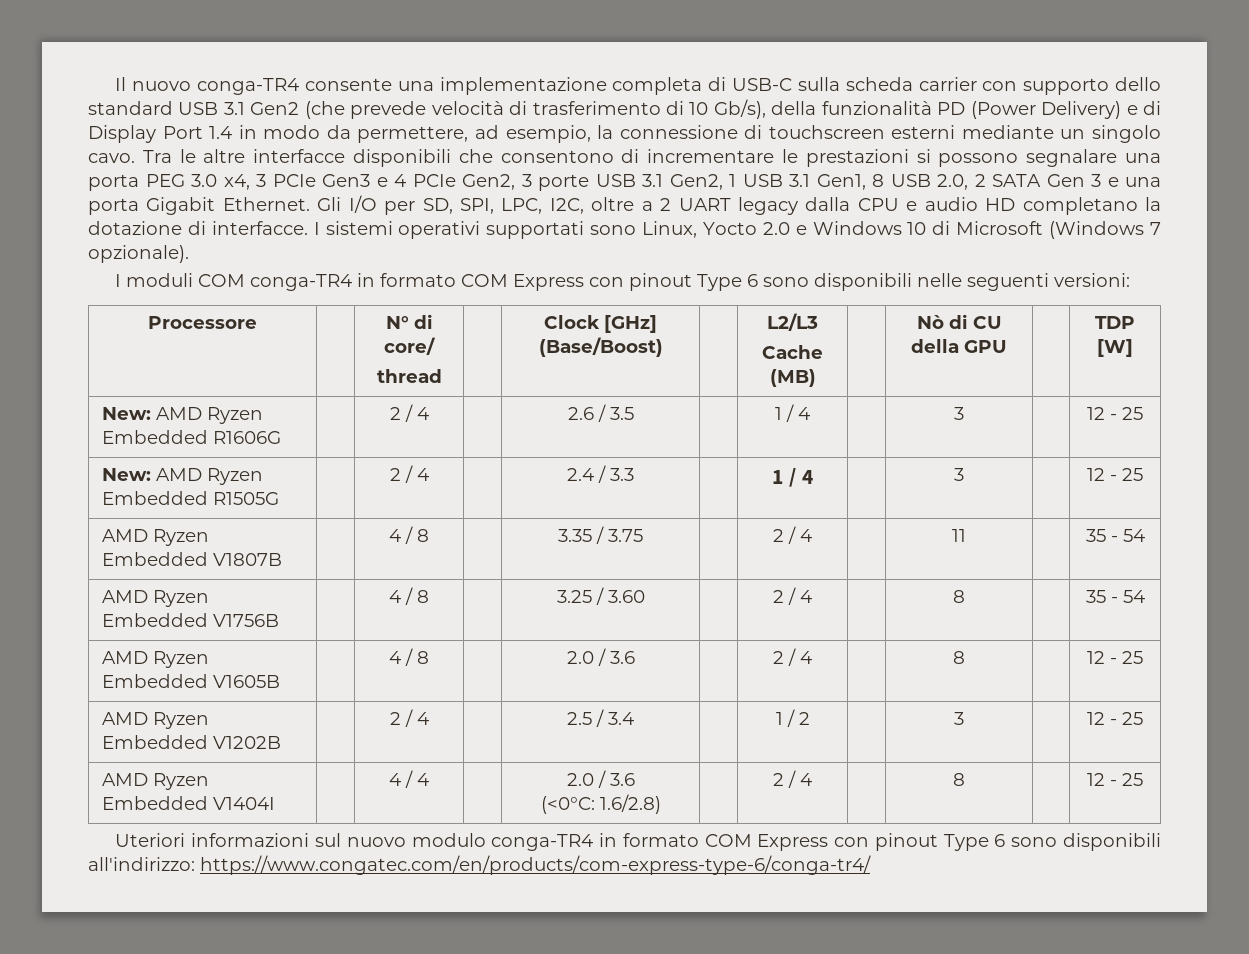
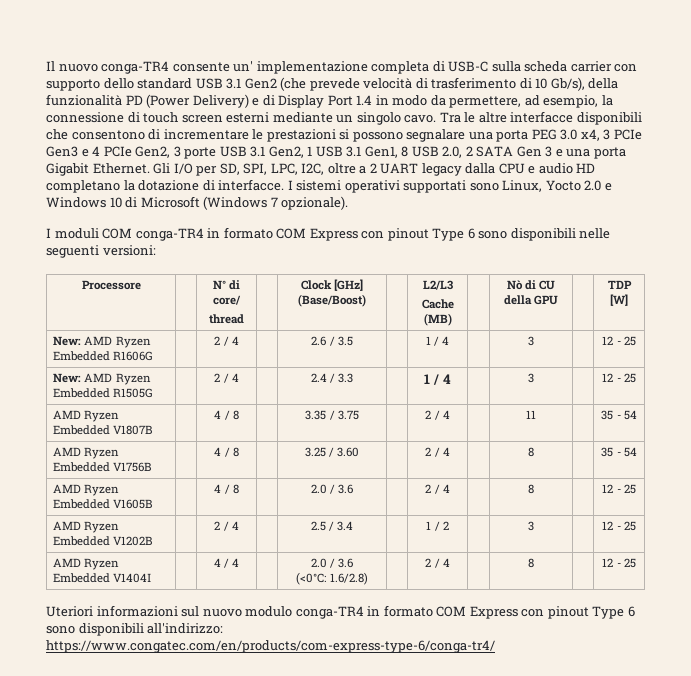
[397,81,434,91] una -> [233,61,254,72] un'
[768,125,885,139] touchscreen -> [143,112,223,123] touch screen

